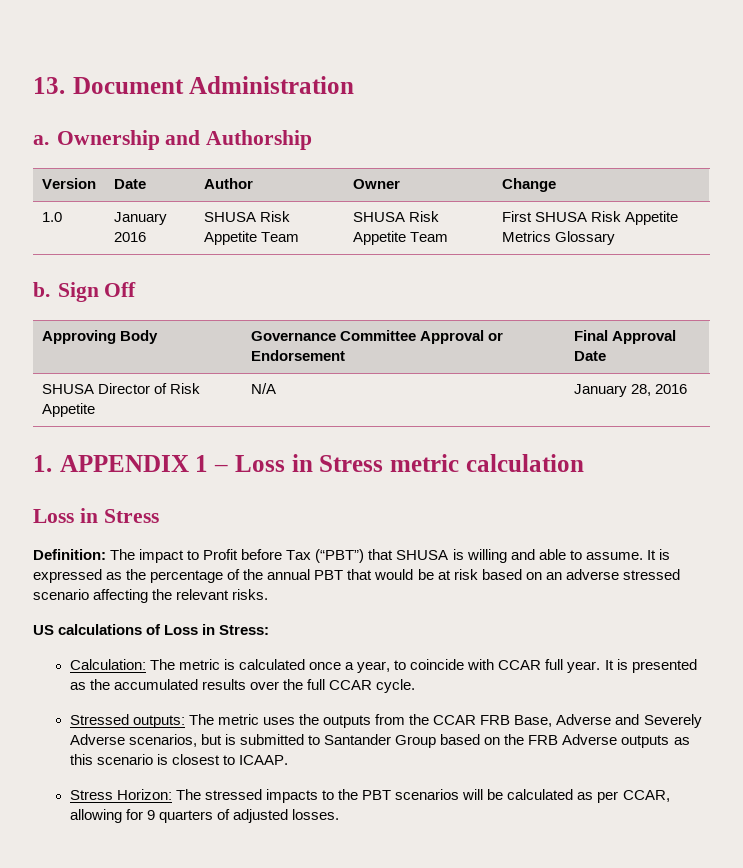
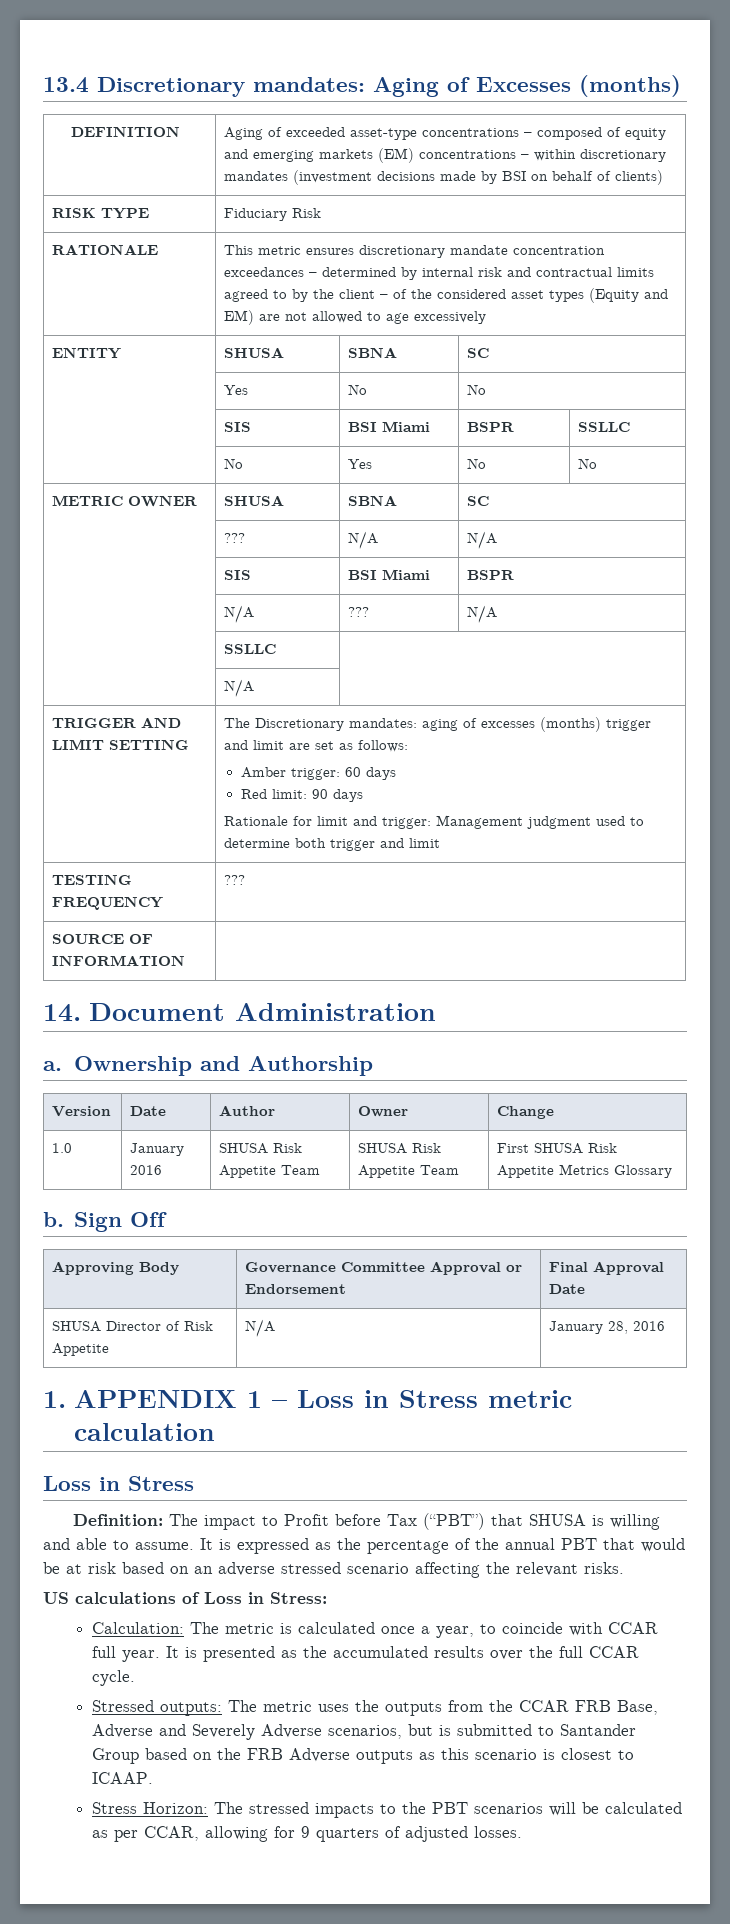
[33,77,65,94] 13. -> [43,75,682,97] [70,126,180,137] [224,127,667,140] [224,148,667,163] [224,170,664,185] [52,208,150,219] [224,208,322,221] [52,244,159,255] [224,245,606,258] [224,267,655,280] [224,288,669,303] [224,310,487,325] [52,347,122,359] [224,347,285,358] [348,347,398,358] [467,348,490,358] [224,385,249,395] [348,384,368,395] [467,384,487,395] [224,422,252,432] [348,421,431,432] [467,422,515,432] [578,422,631,432] [224,458,244,469] [348,459,373,469] [467,458,487,469] [578,458,598,469] [52,495,198,507] [224,495,285,506] [348,495,398,506] [467,496,490,506] [224,533,246,543] [348,531,379,549] [467,531,498,549] [224,570,252,580] [348,569,431,580] [467,570,515,580] [224,605,255,623] [348,607,370,617] [467,605,498,623] [224,644,277,654] [224,679,255,697] [52,717,182,728] [52,739,190,750] [224,717,652,732] [224,740,409,752] [240,767,396,780] [240,789,363,802] [224,815,645,829] [224,838,441,851] [52,874,133,885] [52,896,164,910] [224,875,246,885] [52,934,154,944] [52,955,186,966] [43,1004,81,1022] 13.4 Discretionary mandates: Aging of Excesses (months) // DEFINITION | Aging of exceeded asset-type concentrations – composed of equity and emerging markets (EM) concentrations – within discretionary mandates (investment decisions made by BSI on behalf of clients) // RISK TYPE | Fiduciary Risk // RATIONALE | This metric ensures discretionary mandate concentration exceedances – determined by internal risk and contractual limits agreed to by the client – of the considered asset types (Equity and EM) are not allowed to age excessively // ENTITY | SHUSA | SBNA | SC // | Yes | No | No // | SIS | BSI Miami | BSPR | SSLLC // | No | Yes | No | No // METRIC OWNER | SHUSA | SBNA | SC // | ??? | N/A | N/A // | SIS | BSI Miami | BSPR // | N/A | ??? | N/A // | SSLLC | // | N/A | // TRIGGER AND LIMIT SETTING | The Discretionary mandates: aging of excesses (months) trigger and limit are set as follows: // Amber trigger: 60 days // Red limit: 90 days // Rationale for limit and trigger: Management judgment used to determine both trigger and limit // TESTING FREQUENCY | ??? // SOURCE OF INFORMATION | // 14.

